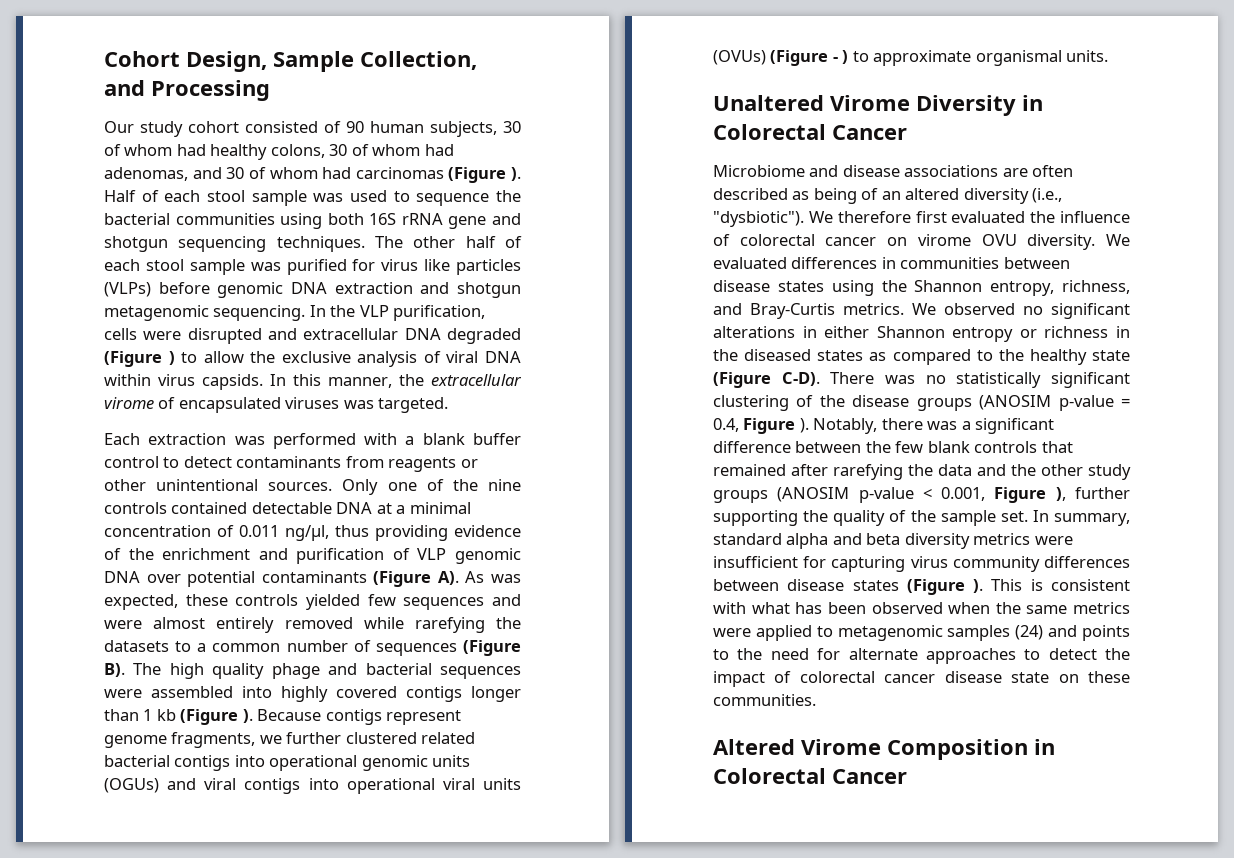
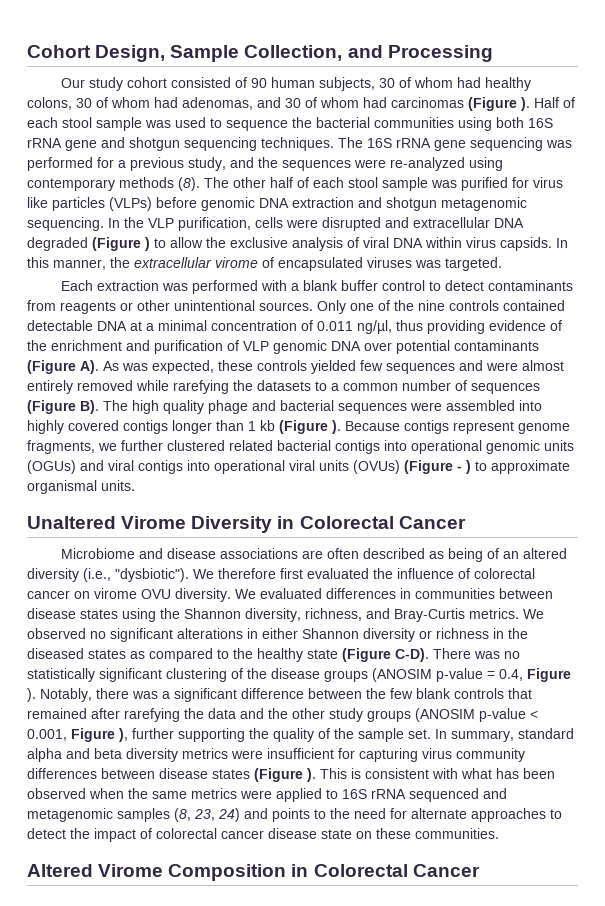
(403, 242) none -> [367,137,572,151] [27,157,503,171] [27,177,229,191] 16S rRNA gene sequencing was performed for a previous study, and the sequences were re-analyzed using contemporary methods (8). The
[990,281,1055,296] entropy, -> [245,608,301,622] diversity,
[952,327,1014,342] entropy -> [363,628,415,642] diversity
[837,625,1044,641] metagenomic samples (24) -> [342,788,507,802] [27,808,240,822] 16S rRNA sequenced and metagenomic samples (8, 23, 24)

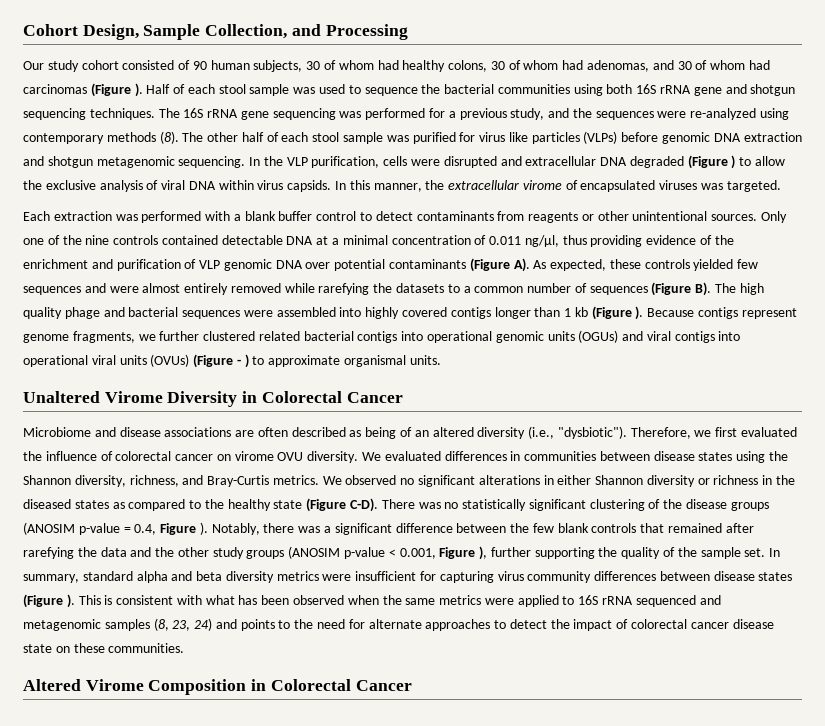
[122,363,148,371] was -> (547, 264) none
[193,568,276,579] We therefore -> [630,427,712,439] Therefore, we

